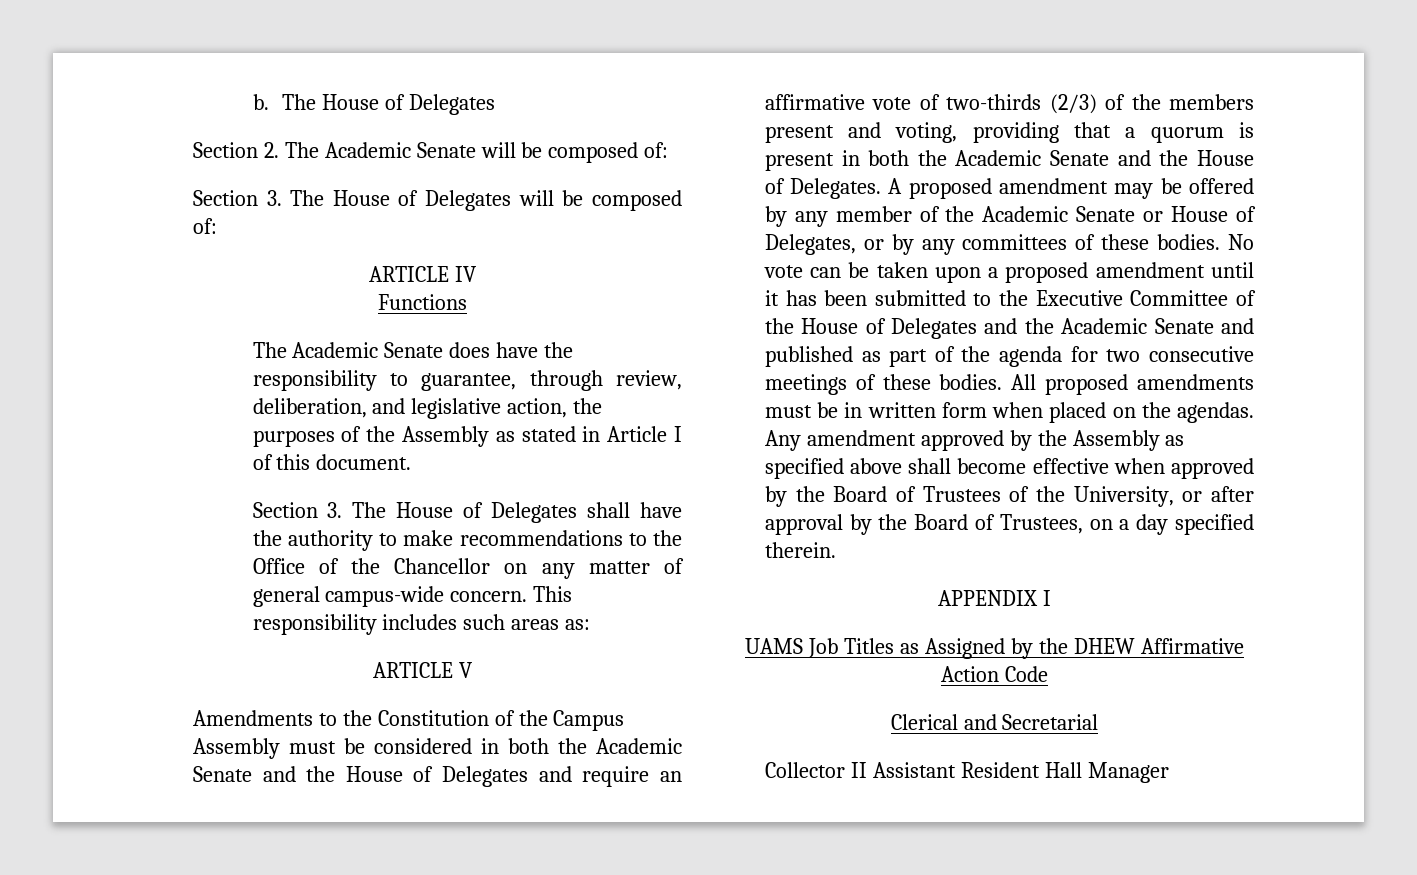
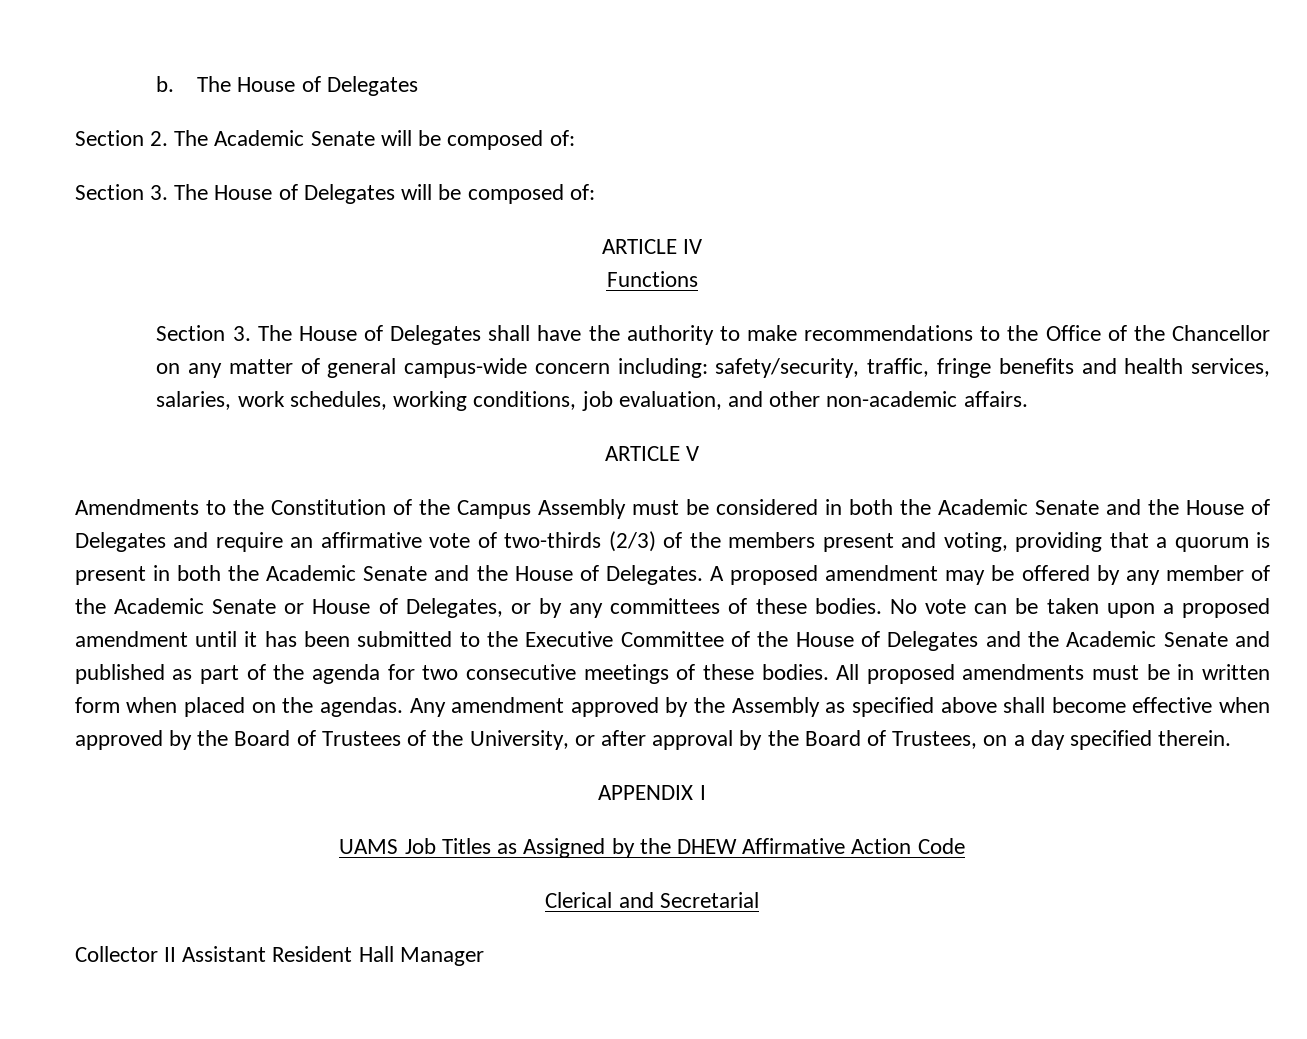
[252,342,574,358] [252,370,682,391] [252,398,603,419] [252,426,682,447] [252,454,412,470] // The Academic Senate does have the responsibility to guarantee, through review, deliberation, and legislative action, the purposes of the Assembly as stated in Article I of this document. -> (698, 279) none
[450,586,573,602] [252,614,591,635] concern. This responsibility includes such areas as: -> [534,358,1270,378] [156,391,1028,411] concern including: safety/security, traffic, fringe benefits and health services, salaries, work schedules, working conditions, job evaluation, and other non-academic affairs.

